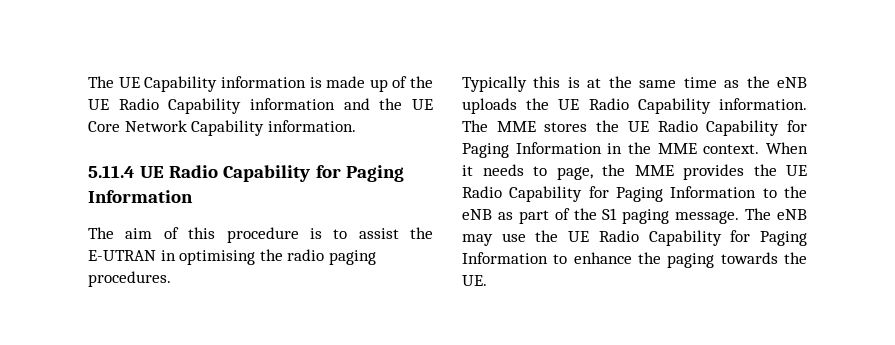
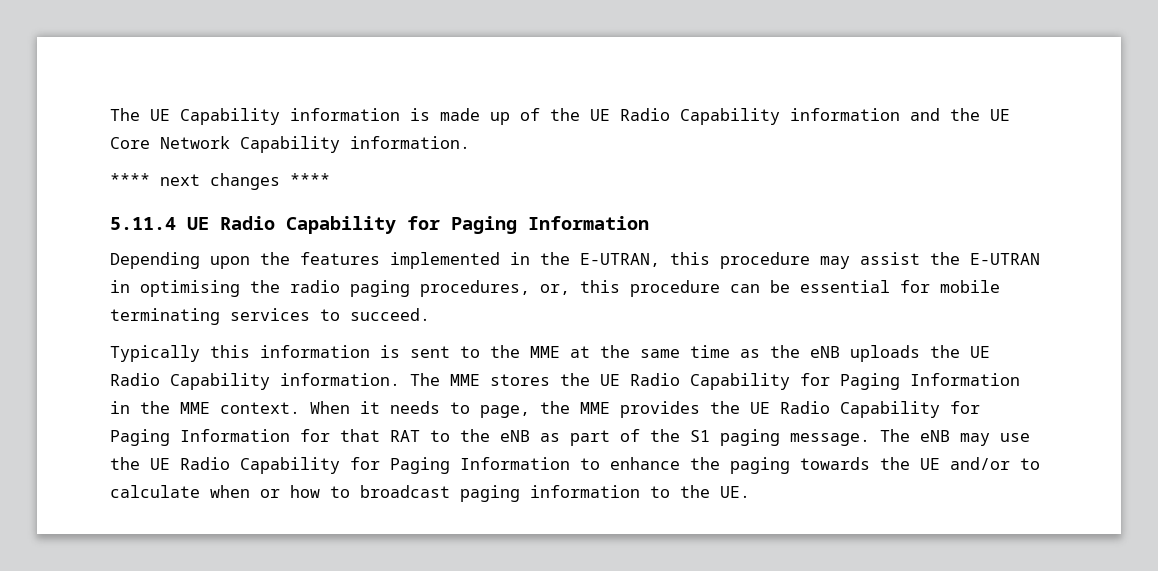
(356, 126) none -> [110,173,330,190] // **** next changes ****
[88,227,348,243] The aim of this procedure is to -> [110,252,850,269] Depending upon the features implemented in the E-UTRAN, this procedure may
[88,271,171,287] [462,76,580,92] procedures. // Typically this is -> [420,280,1000,297] [110,308,430,325] [110,345,560,362] procedures, or, this procedure can be essential for mobile terminating services to succeed. // Typically this information is sent to the MME
(757, 192) none -> [300,429,420,442] for that RAT
(807, 258) none -> [920,457,1040,470] [110,485,710,502] UE and/or to calculate when or how to broadcast paging information to the

